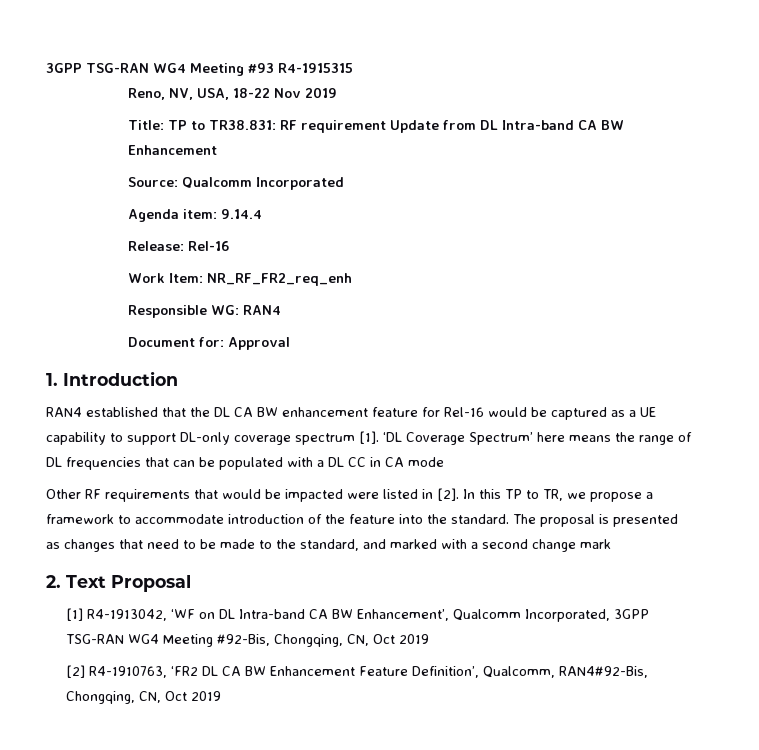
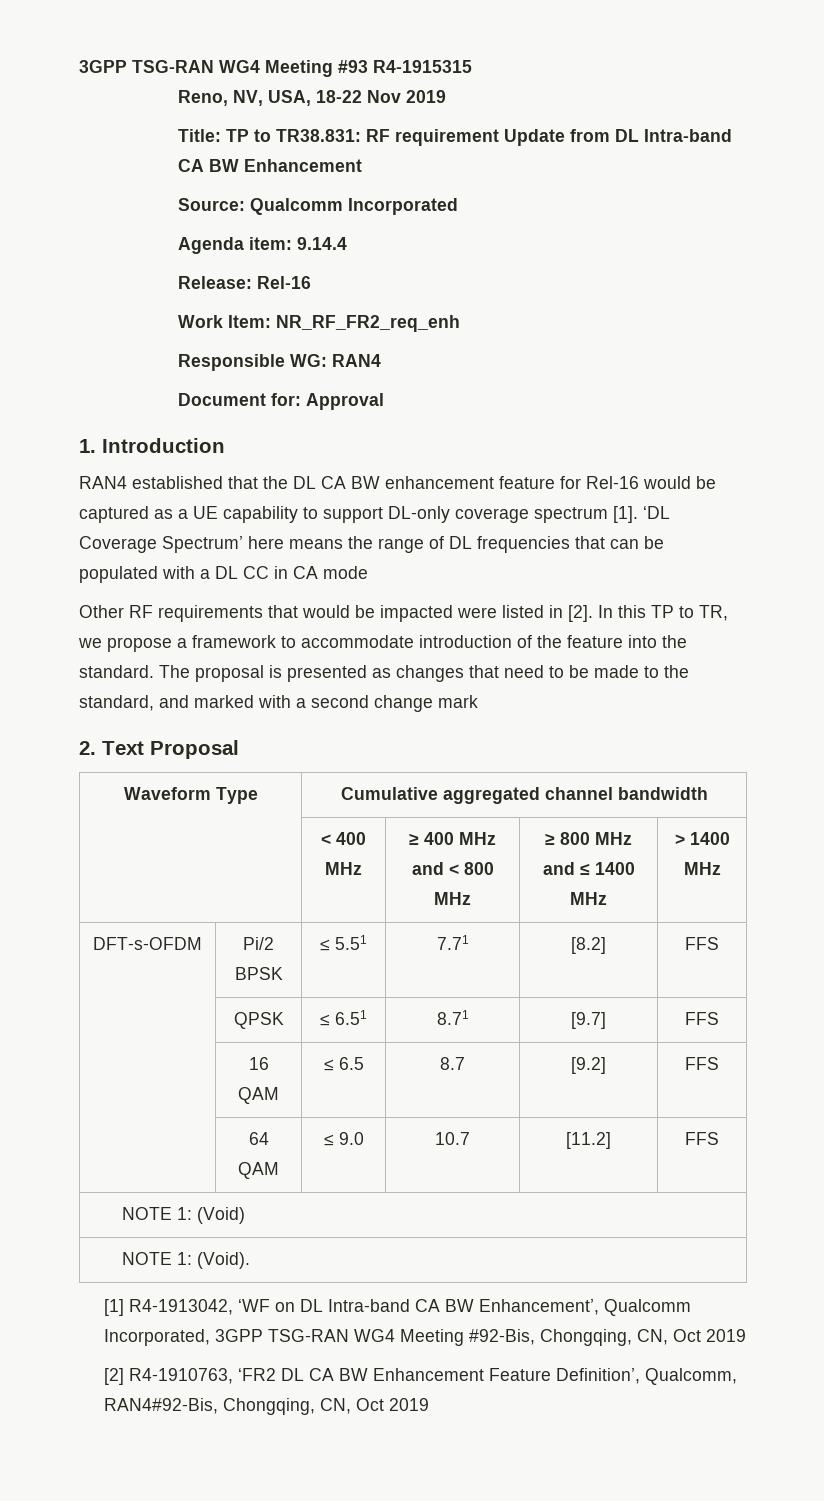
(191, 583) none -> [123,787,258,804] [340,787,708,804] [321,832,366,845] [325,862,362,875] [409,832,496,845] [411,862,494,875] [434,892,471,905] [545,832,632,845] [542,862,635,875] [570,892,607,905] [674,832,730,845] [683,862,721,875] [93,937,202,950] [243,937,274,950] [234,967,283,980] [320,935,367,951] [436,935,469,950] [571,937,606,954] [685,937,719,950] [233,1012,284,1029] [320,1010,367,1026] [436,1010,469,1025] [571,1012,606,1029] [685,1012,719,1025] [248,1057,269,1070] [238,1087,279,1104] [323,1057,364,1071] [440,1057,465,1070] [571,1057,606,1074] [685,1057,719,1070] [248,1132,269,1145] [238,1162,279,1179] [323,1132,364,1146] [435,1132,470,1145] [566,1132,611,1149] [685,1132,719,1145] [122,1207,246,1224] [122,1252,251,1269] // Waveform Type | Cumulative aggregated channel bandwidth // | < 400 MHz | ≥ 400 MHz and < 800 MHz | ≥ 800 MHz and ≤ 1400 MHz | > 1400 MHz // DFT-s-OFDM | Pi/2 BPSK | ≤ 5.51 | 7.71 | [8.2] | FFS // | QPSK | ≤ 6.51 | 8.71 | [9.7] | FFS // | 16 QAM | ≤ 6.5 | 8.7 | [9.2] | FFS // | 64 QAM | ≤ 9.0 | 10.7 | [11.2] | FFS // NOTE 1: (Void) // NOTE 1: (Void).

